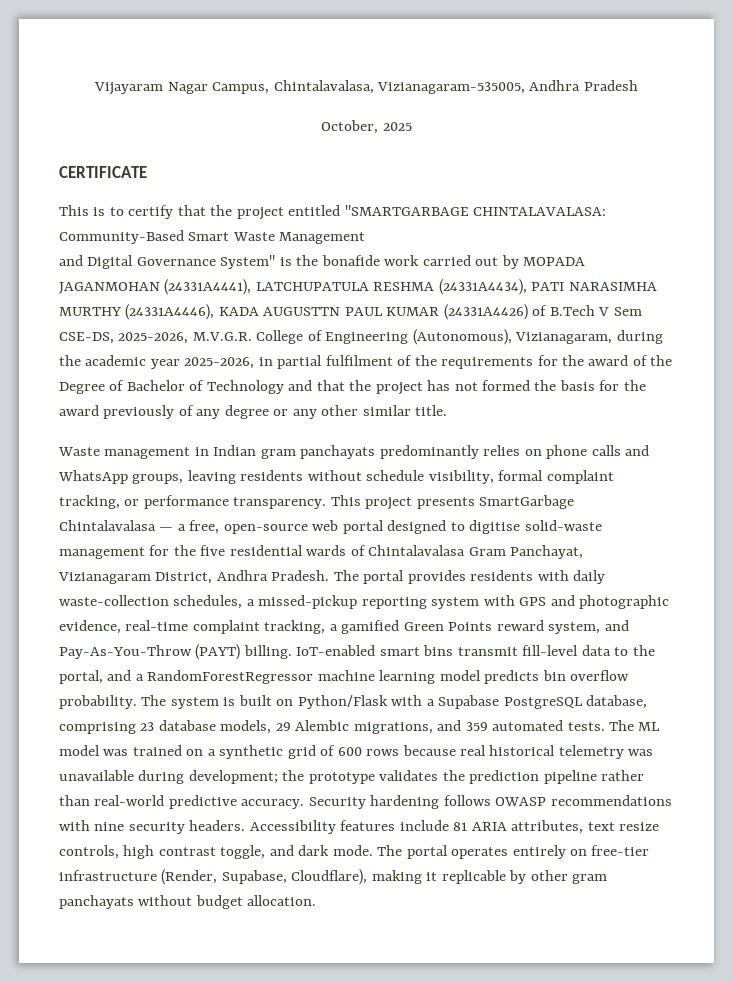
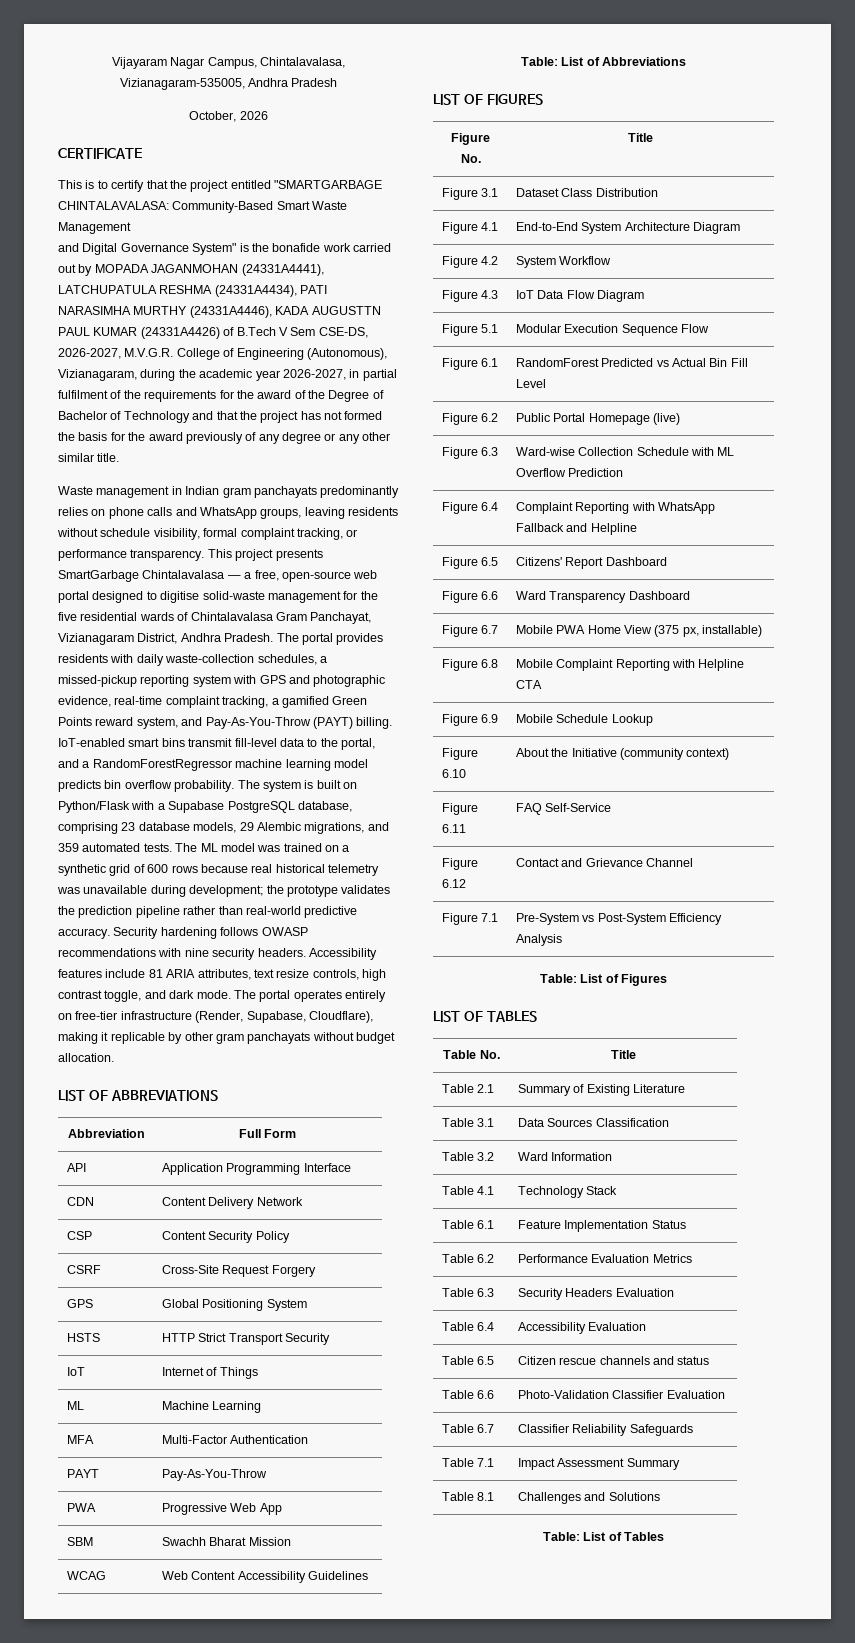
[382,122,412,131] 2025 -> [239,111,268,120] 2026
[118,332,189,344] 2025-2026, -> [58,348,121,359] 2026-2027,
[184,357,255,369] 2025-2026, -> [282,369,346,380] 2026-2027,
(317, 900) none -> [58,1090,218,1101] [67,1129,145,1138] [238,1129,297,1138] [66,1163,86,1172] [161,1163,351,1175] [66,1197,94,1206] [161,1197,303,1209] [66,1231,92,1240] [161,1231,290,1243] [66,1265,101,1274] [161,1265,316,1277] [66,1299,93,1308] [161,1299,307,1311] [66,1333,100,1342] [161,1333,331,1345] [66,1367,85,1376] [161,1367,258,1379] [66,1401,84,1410] [161,1401,262,1413] [66,1435,94,1444] [161,1435,309,1444] [66,1469,99,1478] [161,1469,267,1481] [66,1503,96,1512] [161,1503,282,1515] [66,1537,93,1546] [161,1537,291,1546] [66,1571,106,1580] [161,1571,369,1583] [520,57,687,66] [433,94,543,105] [451,133,490,145] [460,154,481,163] [628,133,653,142] [441,188,499,200] [515,188,658,197] [441,222,499,234] [515,222,741,234] [441,256,499,268] [515,256,612,268] [441,290,499,302] [515,290,645,302] [441,324,499,336] [515,324,710,336] [441,358,499,370] [515,358,748,367] [515,379,546,388] [441,413,499,425] [515,413,681,425] [441,447,499,459] [515,447,735,456] [515,468,624,477] [441,502,499,514] [515,502,716,514] [515,523,637,535] [441,557,499,569] [515,557,667,569] [441,591,499,603] [515,591,690,603] [441,625,499,637] [515,625,763,637] [441,659,499,671] [515,659,745,671] [515,680,542,689] [441,714,499,726] [515,714,653,726] [441,748,478,760] [441,769,466,778] [515,748,730,760] [441,803,478,815] [441,824,466,833] [515,803,612,815] [441,858,478,870] [441,879,466,888] [515,858,694,867] [441,913,499,925] [515,913,723,925] [515,934,562,946] [539,974,668,986] [433,1011,537,1022] [443,1050,500,1059] [610,1050,636,1059] [441,1084,495,1093] [517,1084,686,1096] [441,1118,495,1127] [517,1118,669,1127] [441,1152,495,1161] [517,1152,613,1161] [441,1186,495,1195] [517,1186,618,1198] [441,1220,495,1229] [517,1220,686,1232] [441,1254,495,1263] [517,1254,692,1263] [441,1288,495,1297] [517,1288,674,1300] [441,1322,495,1331] [517,1322,647,1334] [441,1356,495,1365] [517,1356,710,1365] [441,1390,495,1399] [517,1390,725,1399] [441,1424,495,1433] [517,1424,693,1436] [441,1458,495,1467] [517,1458,680,1470] [441,1492,495,1501] [517,1492,660,1504] [542,1532,665,1541] // LIST OF ABBREVIATIONS // Abbreviation | Full Form // API | Application Programming Interface // CDN | Content Delivery Network // CSP | Content Security Policy // CSRF | Cross-Site Request Forgery // GPS | Global Positioning System // HSTS | HTTP Strict Transport Security // IoT | Internet of Things // ML | Machine Learning // MFA | Multi-Factor Authentication // PAYT | Pay-As-You-Throw // PWA | Progressive Web App // SBM | Swachh Bharat Mission // WCAG | Web Content Accessibility Guidelines // Table: List of Abbreviations // LIST OF FIGURES // Figure No. | Title // Figure 3.1 | Dataset Class Distribution // Figure 4.1 | End-to-End System Architecture Diagram // Figure 4.2 | System Workflow // Figure 4.3 | IoT Data Flow Diagram // Figure 5.1 | Modular Execution Sequence Flow // Figure 6.1 | RandomForest Predicted vs Actual Bin Fill Level // Figure 6.2 | Public Portal Homepage (live) // Figure 6.3 | Ward-wise Collection Schedule with ML Overflow Prediction // Figure 6.4 | Complaint Reporting with WhatsApp Fallback and Helpline // Figure 6.5 | Citizens' Report Dashboard // Figure 6.6 | Ward Transparency Dashboard // Figure 6.7 | Mobile PWA Home View (375 px, installable) // Figure 6.8 | Mobile Complaint Reporting with Helpline CTA // Figure 6.9 | Mobile Schedule Lookup // Figure 6.10 | About the Initiative (community context) // Figure 6.11 | FAQ Self-Service // Figure 6.12 | Contact and Grievance Channel // Figure 7.1 | Pre-System vs Post-System Efficiency Analysis // Table: List of Figures // LIST OF TABLES // Table No. | Title // Table 2.1 | Summary of Existing Literature // Table 3.1 | Data Sources Classification // Table 3.2 | Ward Information // Table 4.1 | Technology Stack // Table 6.1 | Feature Implementation Status // Table 6.2 | Performance Evaluation Metrics // Table 6.3 | Security Headers Evaluation // Table 6.4 | Accessibility Evaluation // Table 6.5 | Citizen rescue channels and status // Table 6.6 | Photo-Validation Classifier Evaluation // Table 6.7 | Classifier Reliability Safeguards // Table 7.1 | Impact Assessment Summary // Table 8.1 | Challenges and Solutions // Table: List of Tables

